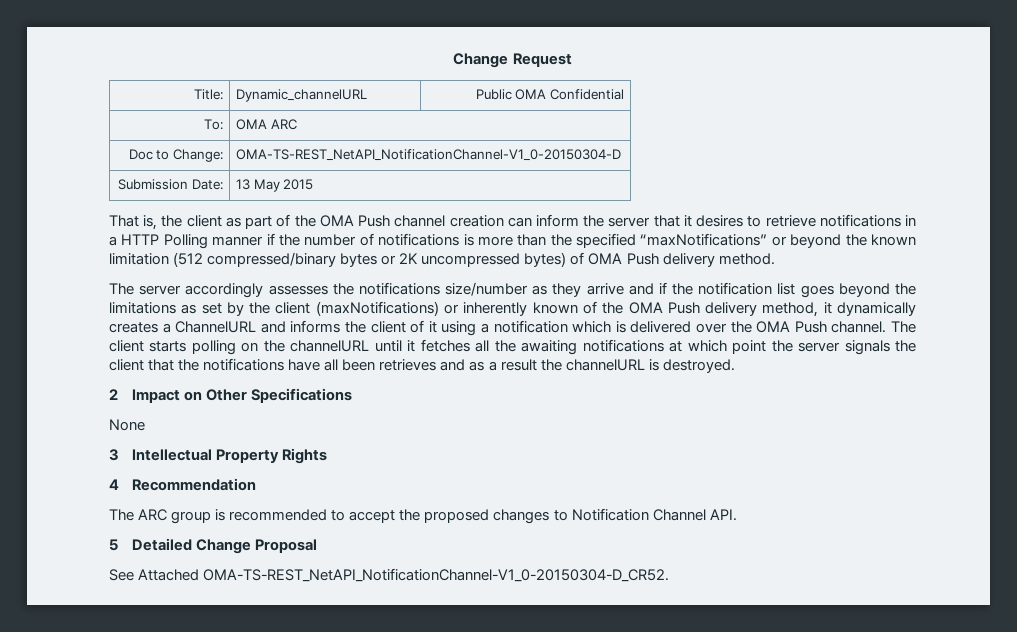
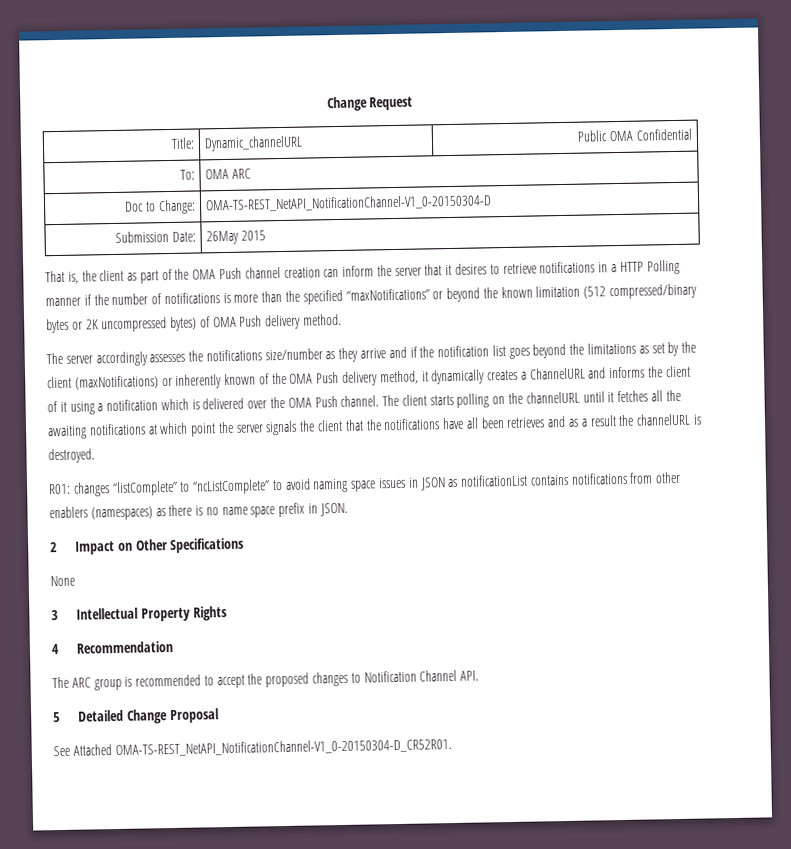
[236,179,280,192] 13 May -> [206,230,240,245] 26May
(735, 366) none -> [49,471,682,497] [49,502,348,521] // R01: changes “listComplete” to “ncListComplete” to avoid naming space issues in JSON as notificationList contains notifications from other enablers (namespaces) as there is no name space prefix in JSON.
[203,568,670,582] OMA-TS-REST_NetAPI_NotificationChannel-V1_0-20150304-D_CR52. -> [114,738,452,758] OMA-TS-REST_NetAPI_NotificationChannel-V1_0-20150304-D_CR52R01.

